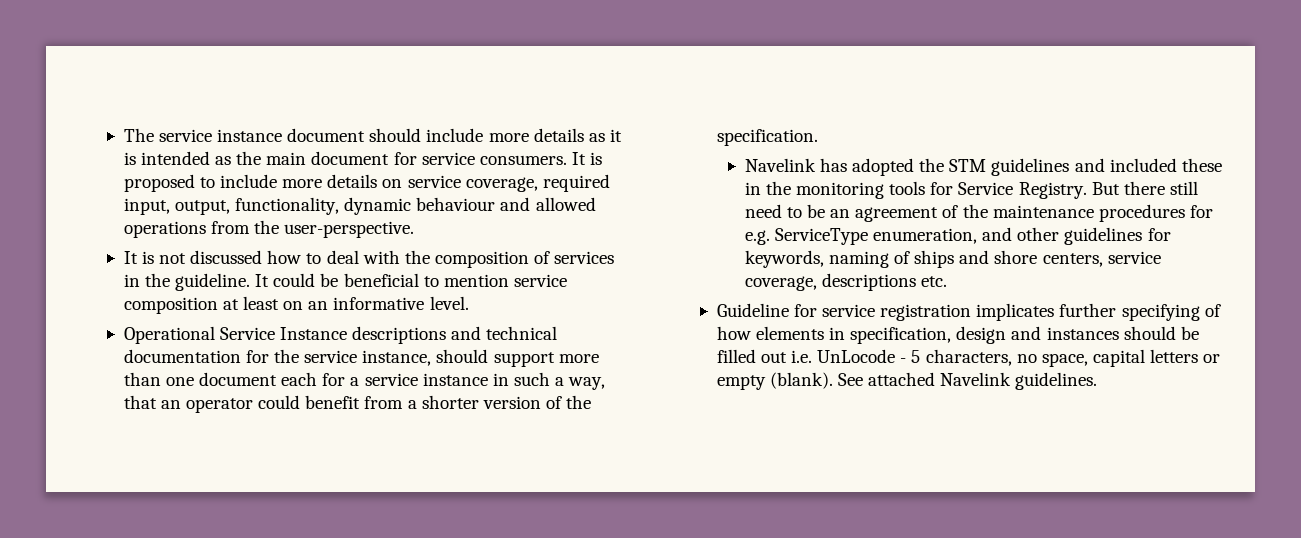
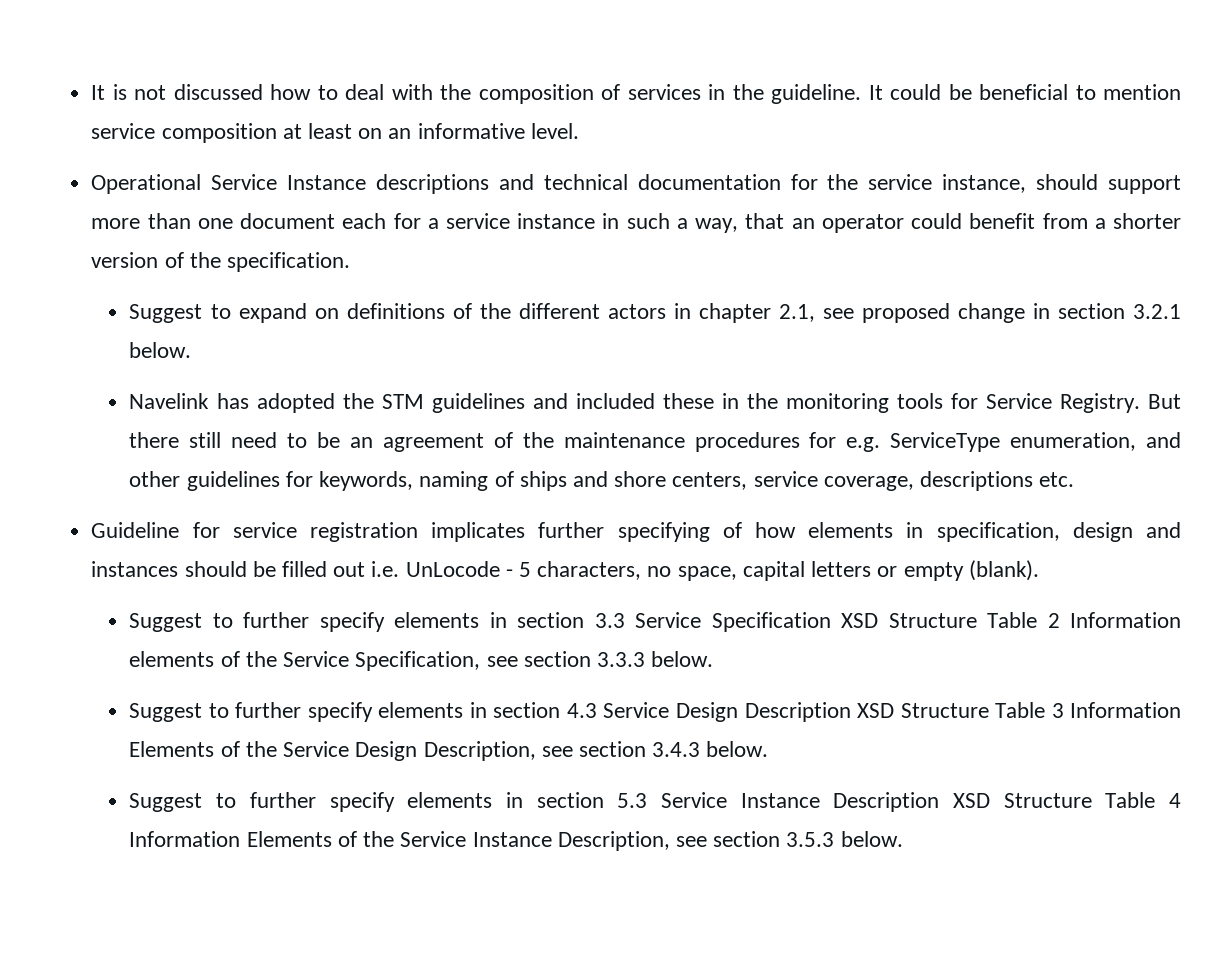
[123,128,623,142] [123,151,603,165] [123,174,610,192] [123,197,596,215] [123,220,415,238] The service instance document should include more details as it is intended as the main document for service consumers. It is proposed to include more details on service coverage, required input, output, functionality, dynamic behaviour and allowed operations from the user-perspective. // -> (91, 92) none
(818, 137) none -> [129,303,1181,323] [129,342,192,358] // Suggest to expand on definitions of the different actors in chapter 2.1, see proposed change in section 3.2.1 below.
[838,372,1098,390] See attached Navelink guidelines. -> [129,612,1182,632] [129,651,714,671] [129,702,1181,722] [129,741,769,761] [129,792,1181,812] [129,831,903,851] // Suggest to further specify elements in section 3.3 Service Specification XSD Structure Table 2 Information elements of the Service Specification, see section 3.3.3 below. // Suggest to further specify elements in section 4.3 Service Design Description XSD Structure Table 3 Information Elements of the Service Design Description, see section 3.4.3 below. // Suggest to further specify elements in section 5.3 Service Instance Description XSD Structure Table 4 Information Elements of the Service Instance Description, see section 3.5.3 below.

